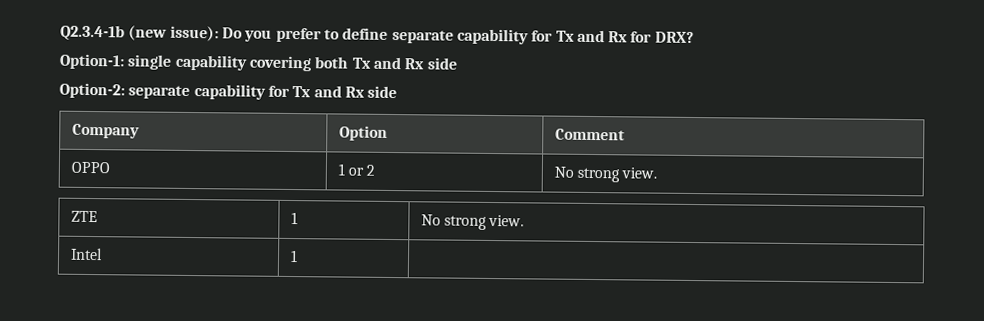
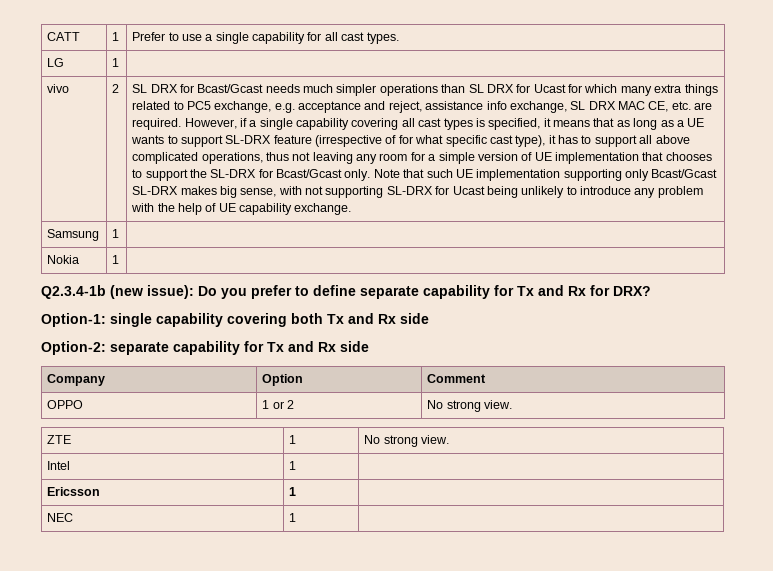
(60, 32) none -> [47,32,81,41] [112,32,120,41] [132,32,399,44] [47,58,65,67] [112,58,120,67] [47,84,70,93] [112,84,120,93] [132,84,718,96] [132,101,713,113] [132,118,705,130] [131,135,690,147] [132,152,712,164] [132,169,718,181] [132,186,703,198] [131,203,352,215] [47,229,100,241] [112,229,120,238] [47,255,80,264] [112,255,120,264] CATT | 1 | Prefer to use a single capability for all cast types. // LG | 1 | // vivo | 2 | SL DRX for Bcast/Gcast needs much simpler operations than SL DRX for Ucast for which many extra things related to PC5 exchange, e.g. acceptance and reject, assistance info exchange, SL DRX MAC CE, etc. are required. However, if a single capability covering all cast types is specified, it means that as long as a UE wants to support SL-DRX feature (irrespective of for what specific cast type), it has to support all above complicated operations, thus not leaving any room for a simple version of UE implementation that chooses to support the SL-DRX for Bcast/Gcast only. Note that such UE implementation supporting only Bcast/Gcast SL-DRX makes big sense, with not supporting SL-DRX for Ucast being unlikely to introduce any problem with the help of UE capability exchange. // Samsung | 1 | // Nokia | 1 | //
(298, 256) none -> [47,487,101,496] [289,487,297,496] [47,513,74,522] [289,513,297,522] // Ericsson | 1 | // NEC | 1 |

